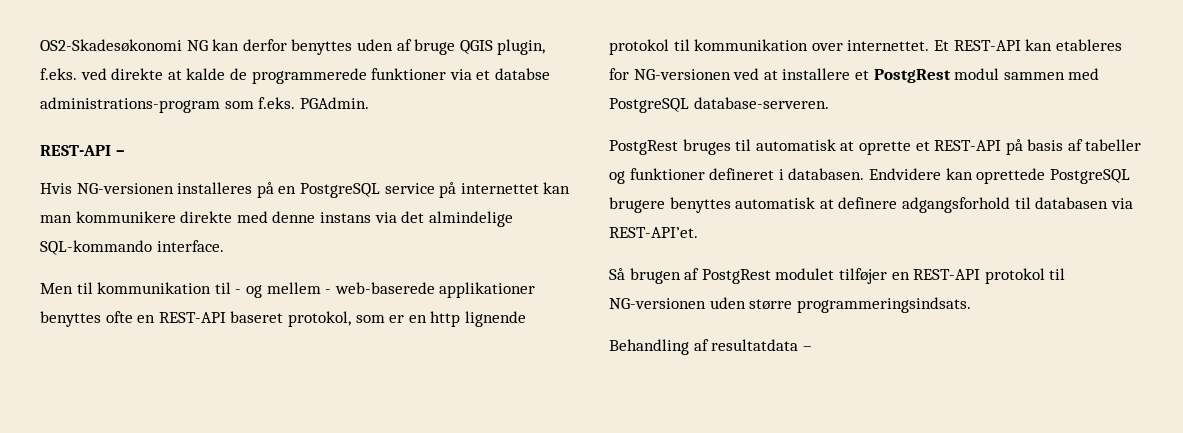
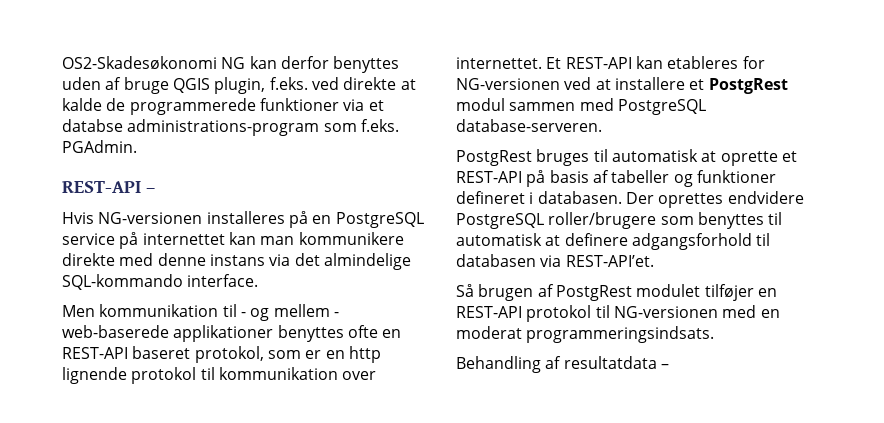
[76,282,93,294] til -> (95, 311) none
[868,168,1130,184] [609,197,731,213] Endvidere kan oprettede PostgreSQL brugere benyttes -> [625,191,804,208] [456,212,783,229] Der oprettes endvidere PostgreSQL roller/brugere som benyttes til
[709,297,793,310] uden større -> [722,305,780,318] [456,326,522,339] med en moderat

